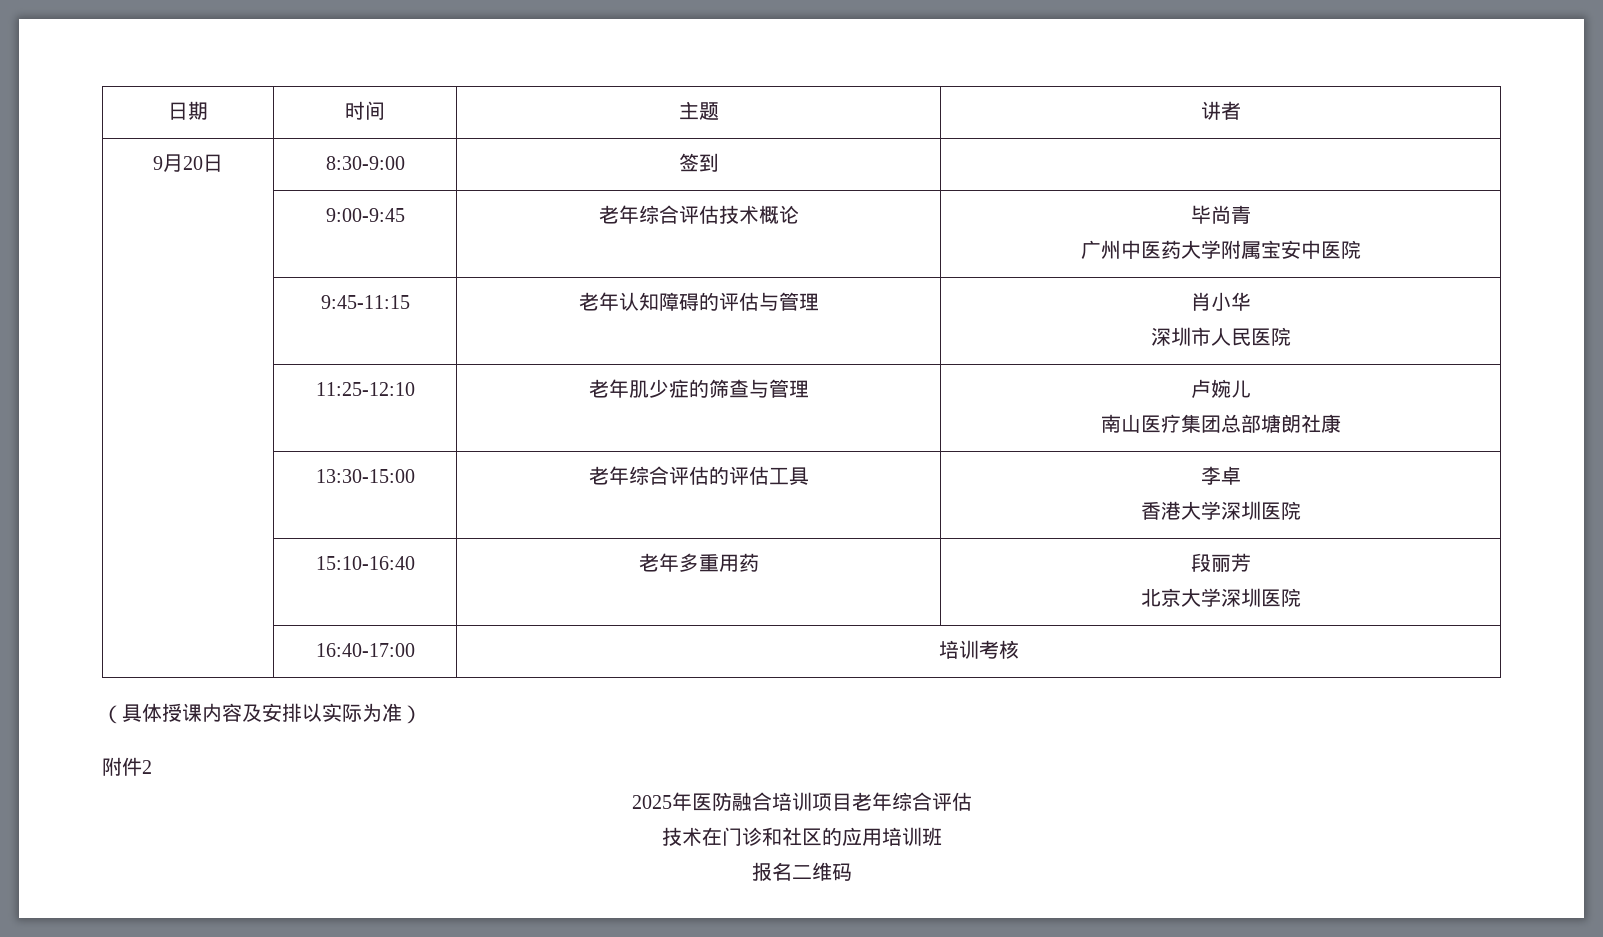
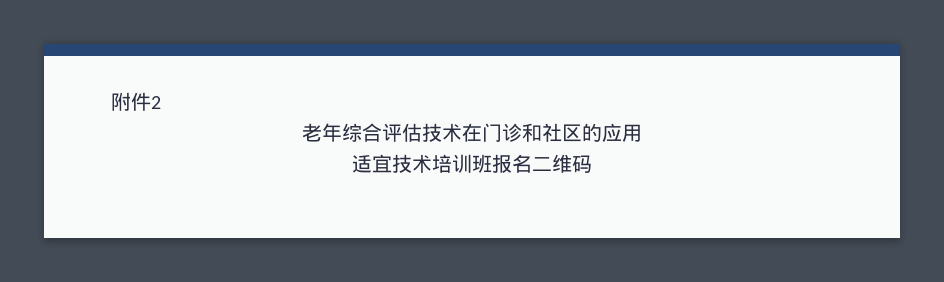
[168,101,208,120] [345,101,385,120] [678,101,719,120] [1200,101,1241,120] [153,154,223,172] [325,156,405,170] [678,153,719,172] [325,208,405,222] [598,205,799,224] [1190,205,1251,224] [1080,240,1361,260] [320,295,410,309] [578,292,819,311] [1190,292,1251,311] [1150,327,1291,346] [315,382,415,396] [588,379,809,398] [1190,379,1251,399] [1100,414,1341,433] [315,469,415,483] [588,466,809,485] [1200,466,1241,485] [1140,501,1301,520] [315,556,415,570] [638,553,759,572] [1190,553,1251,572] [1140,588,1301,607] [315,643,415,657] [938,640,1019,659] [102,703,422,724] [102,757,152,776] [631,792,972,811] 日期 | 时间 | 主题 | 讲者 // 9月20日 | 8:30-9:00 | 签到 | // | 9:00-9:45 | 老年综合评估技术概论 | 毕尚青 // 广州中医药大学附属宝安中医院 // | 9:45-11:15 | 老年认知障碍的评估与管理 | 肖小华 // 深圳市人民医院 // | 11:25-12:10 | 老年肌少症的筛查与管理 | 卢婉儿 // 南山医疗集团总部塘朗社康 // | 13:30-15:00 | 老年综合评估的评估工具 | 李卓 // 香港大学深圳医院 // | 15:10-16:40 | 老年多重用药 | 段丽芳 // 北京大学深圳医院 // | 16:40-17:00 | 培训考核 // （具体授课内容及安排以实际为准） // 附件2 // 2025年医防融合培训项目老年综合评估 // -> [111,92,161,111] [302,123,422,142] 附件2 // 老年综合评估
(882, 837) none -> [352,154,432,173] // 适宜技术
(942, 836) // -> (492, 163) none

